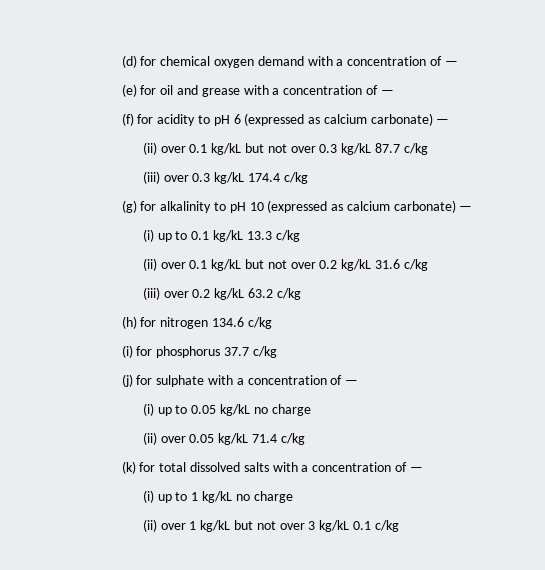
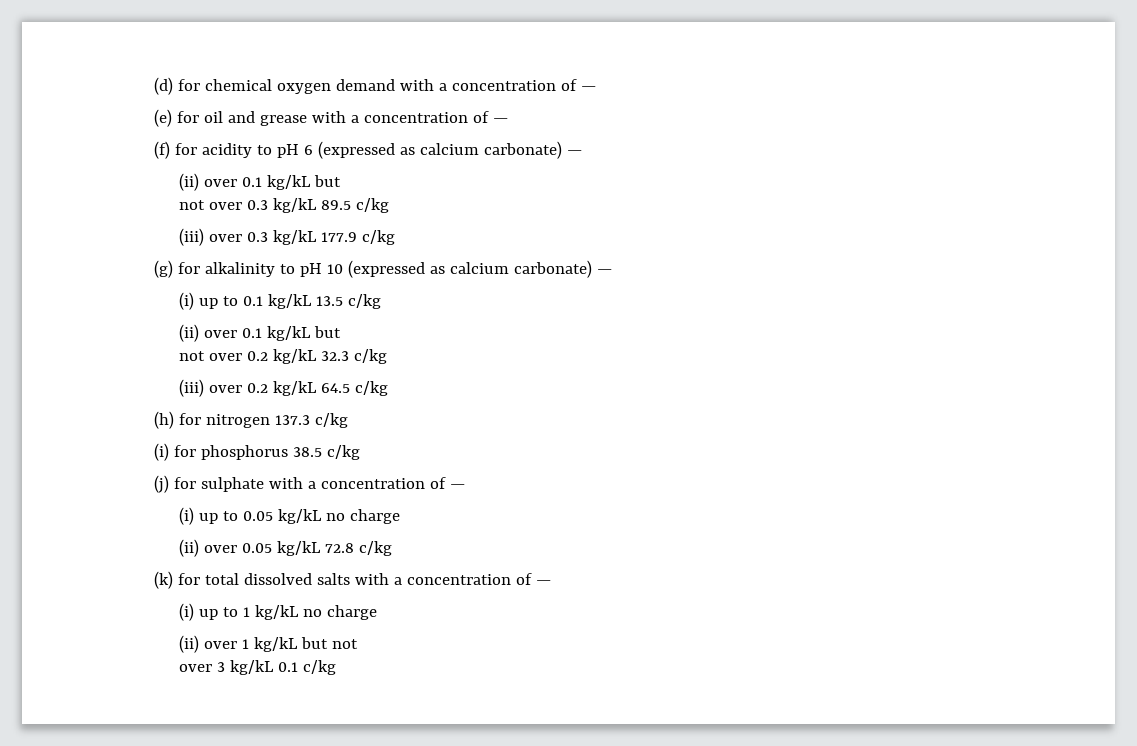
(265, 148) none -> (341, 181) //
[374,143,400,153] 87.7 -> [320,200,351,210] 89.5
[248,173,281,182] 174.4 -> [320,232,357,242] 177.9
[246,231,272,240] 13.3 -> [315,296,343,306] 13.5
(265, 264) none -> (341, 332) //
[374,259,400,269] 31.6 -> [320,351,349,361] 32.3
[248,288,274,298] 63.2 -> [320,383,350,393] 64.5
[212,317,245,327] 134.6 -> [275,415,311,425] 137.3
[224,347,250,356] 37.7 -> [293,447,323,457] 38.5
[252,434,278,443] 71.4 -> [324,543,354,553] 72.8
(276, 525) none -> (358, 644) //

